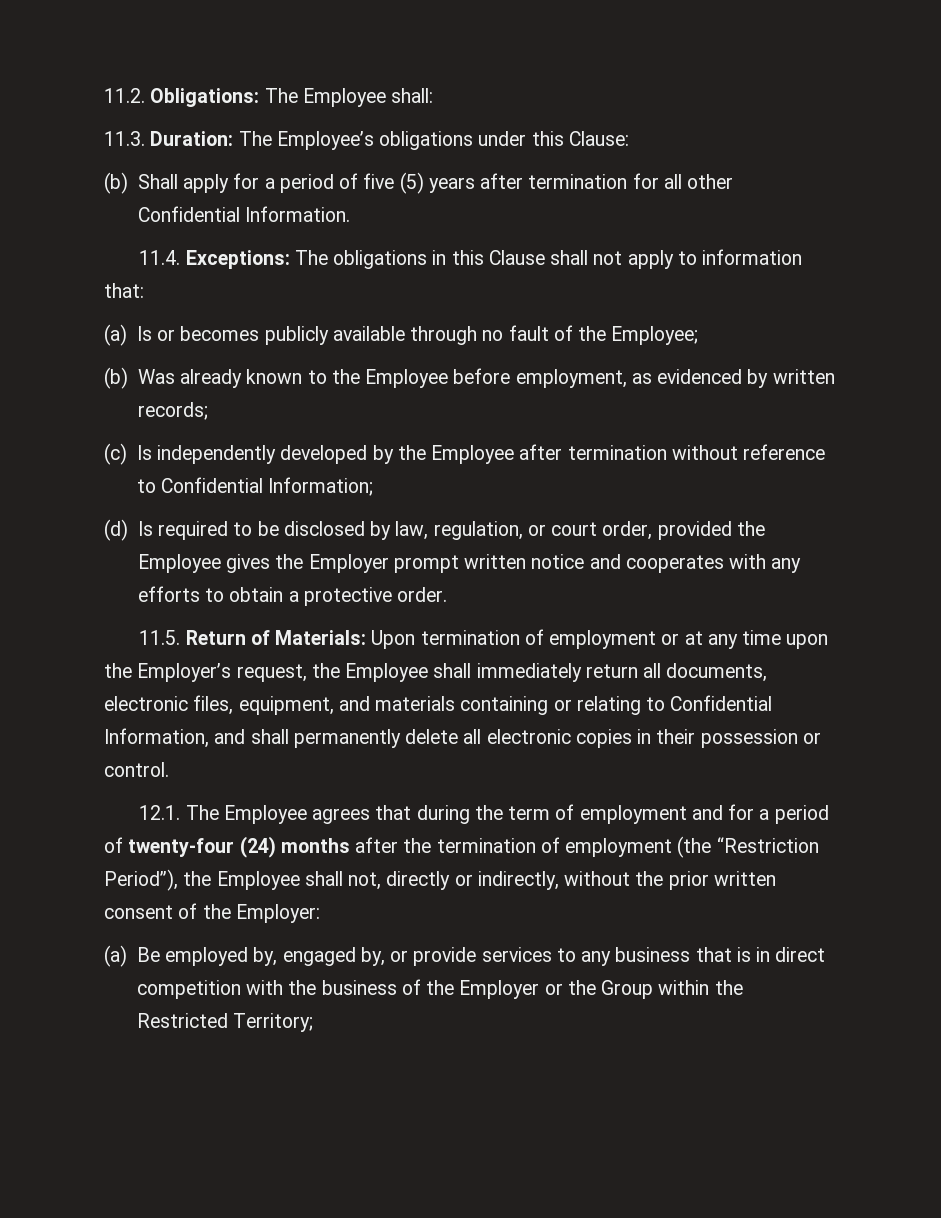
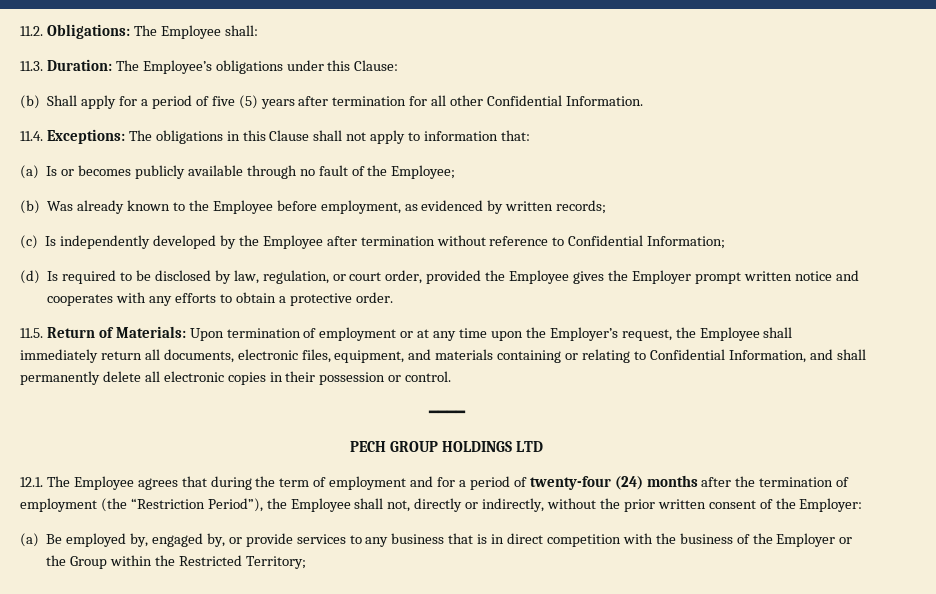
(169, 769) none -> [427,410,466,417] [350,441,543,452] // ━━━━ // PECH GROUP HOLDINGS LTD

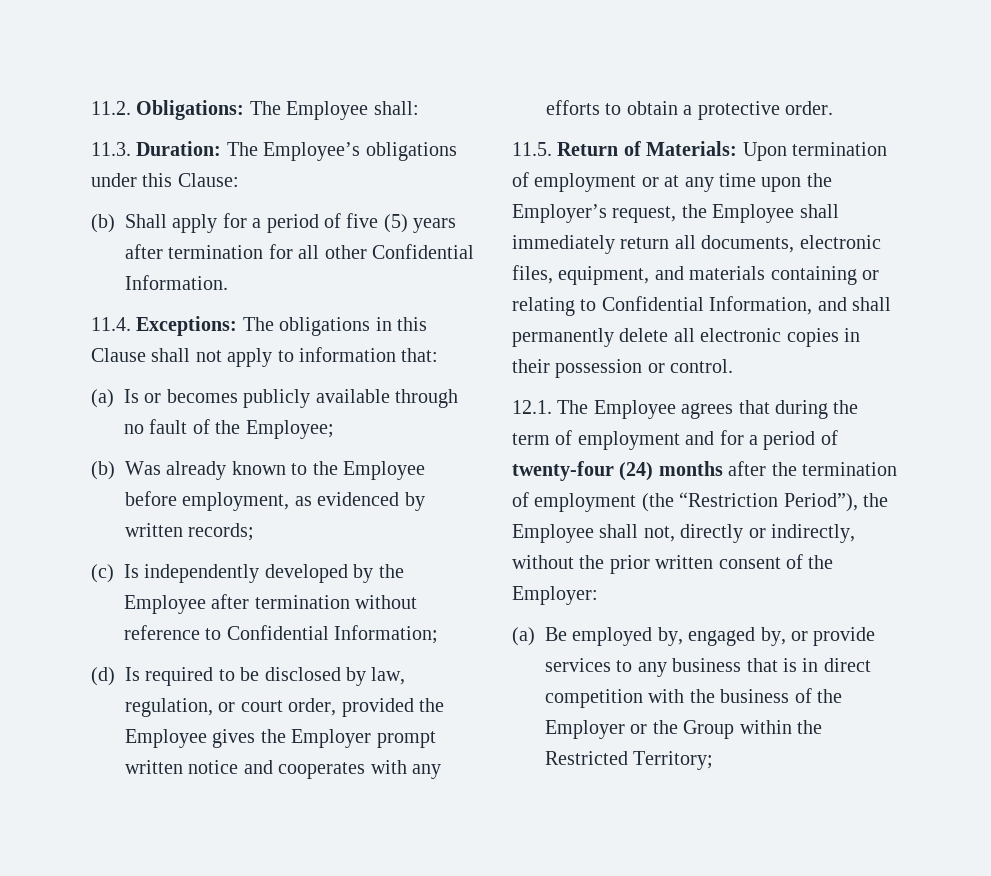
[427,410,466,417] [350,441,543,452] // ━━━━ // PECH GROUP HOLDINGS LTD -> (734, 366) none

